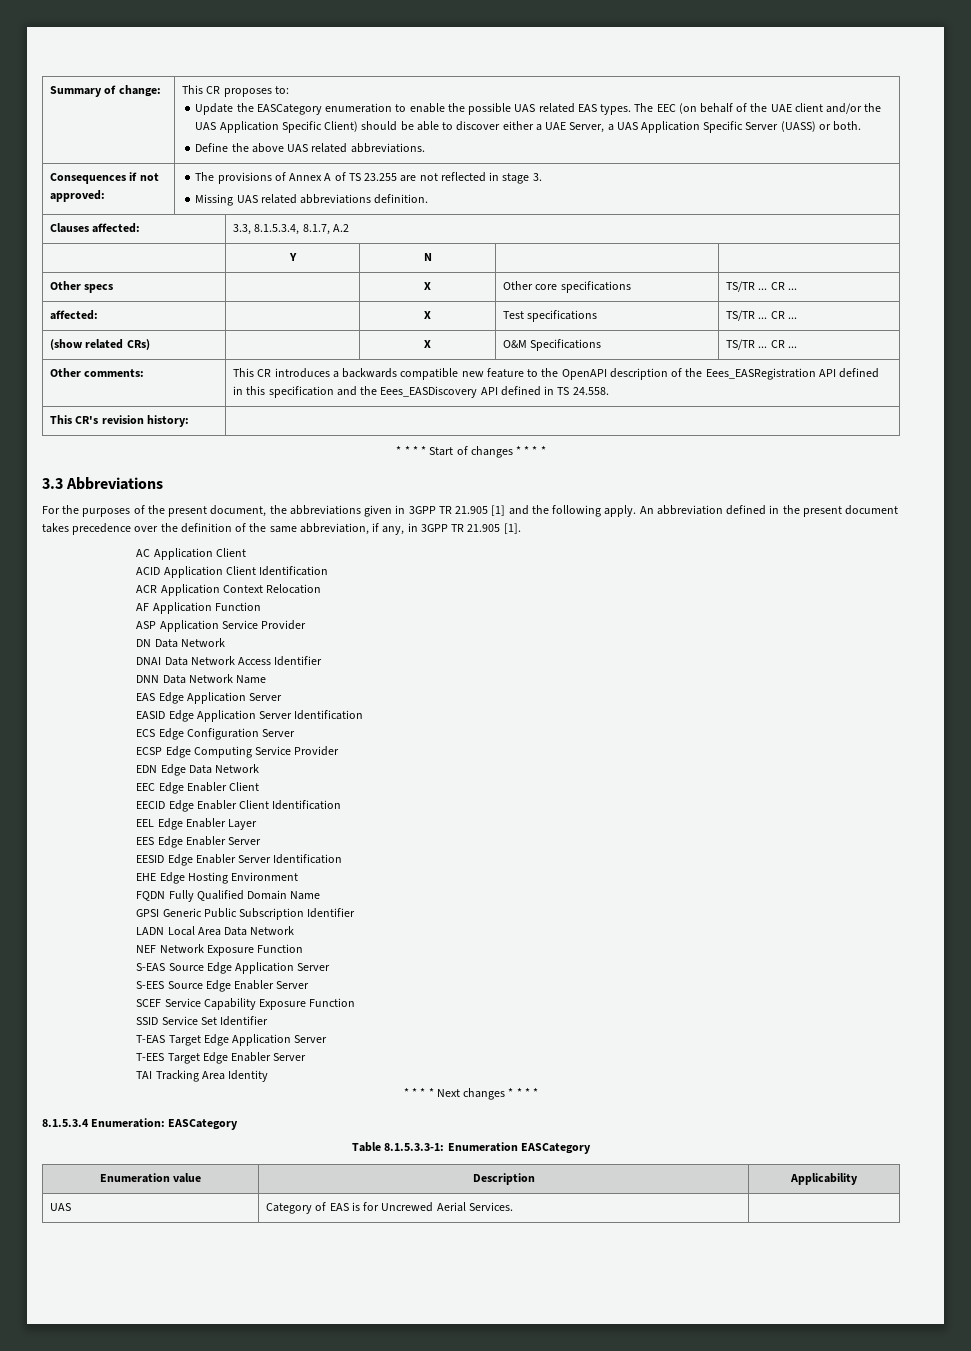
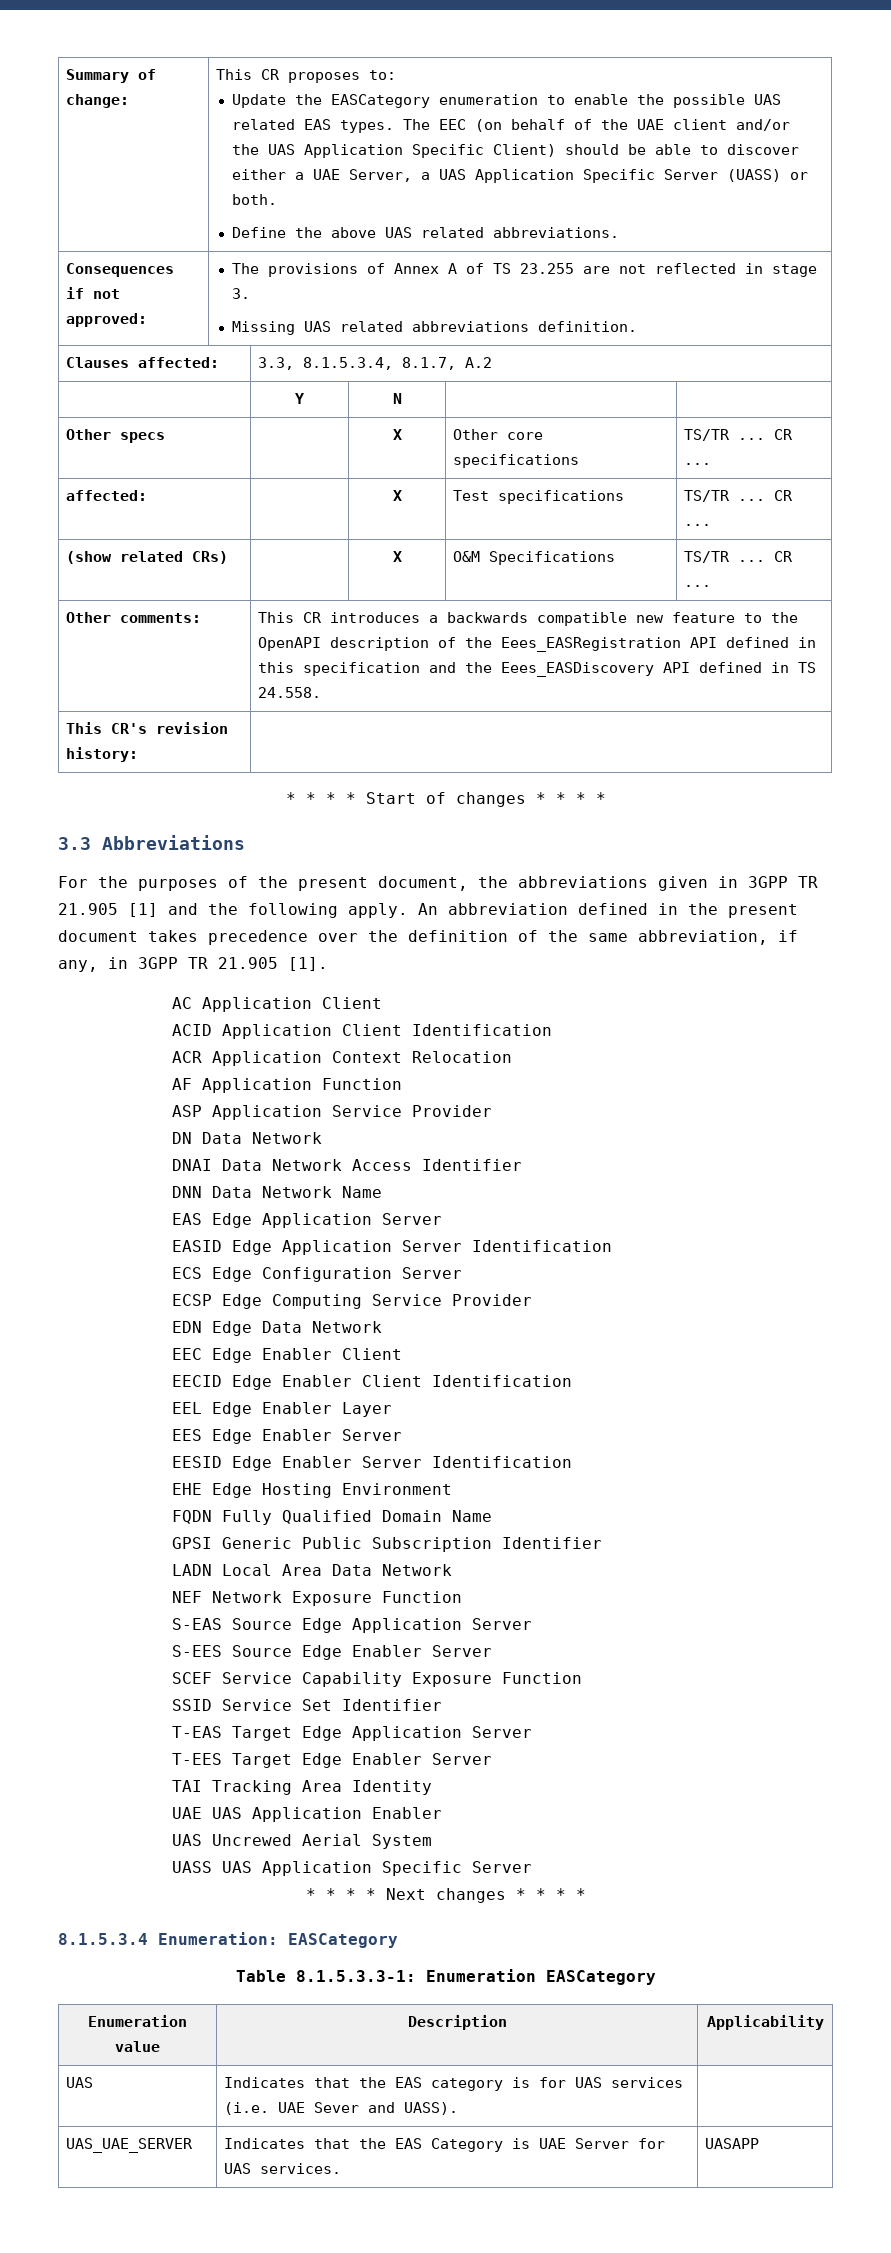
(268, 1076) none -> [171,1807,442,1822] [171,1834,432,1849] [171,1861,532,1876] // UAE UAS Application Enabler // UAS Uncrewed Aerial System // UASS UAS Application Specific Server
[266,1202,513,1214] Category of EAS is for Uncrewed Aerial Services. | -> [224,2077,684,2091] [224,2102,459,2115] [66,2138,194,2153] [224,2138,666,2152] [224,2163,342,2174] [705,2138,760,2149] Indicates that the EAS category is for UAS services (i.e. UAE Sever and UASS). | // UAS_UAE_SERVER | Indicates that the EAS Category is UAE Server for UAS services. | UASAPP

